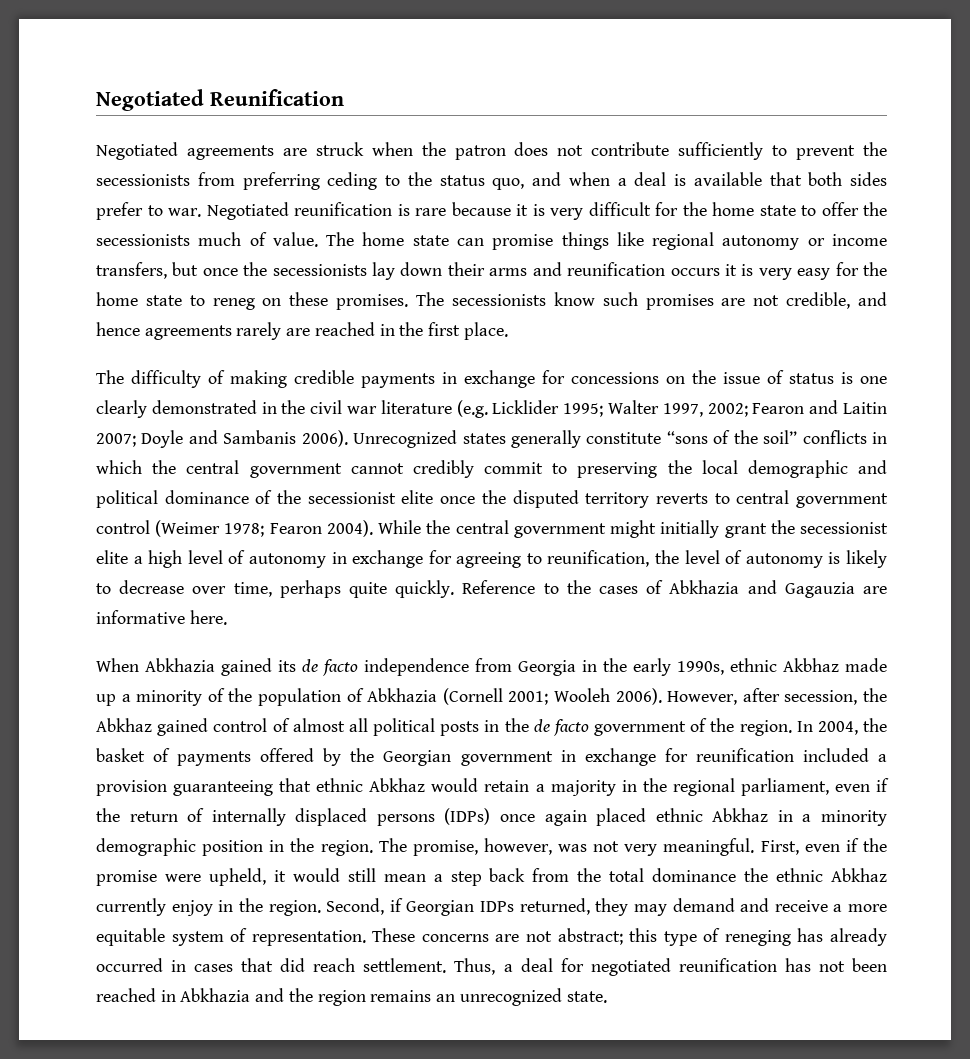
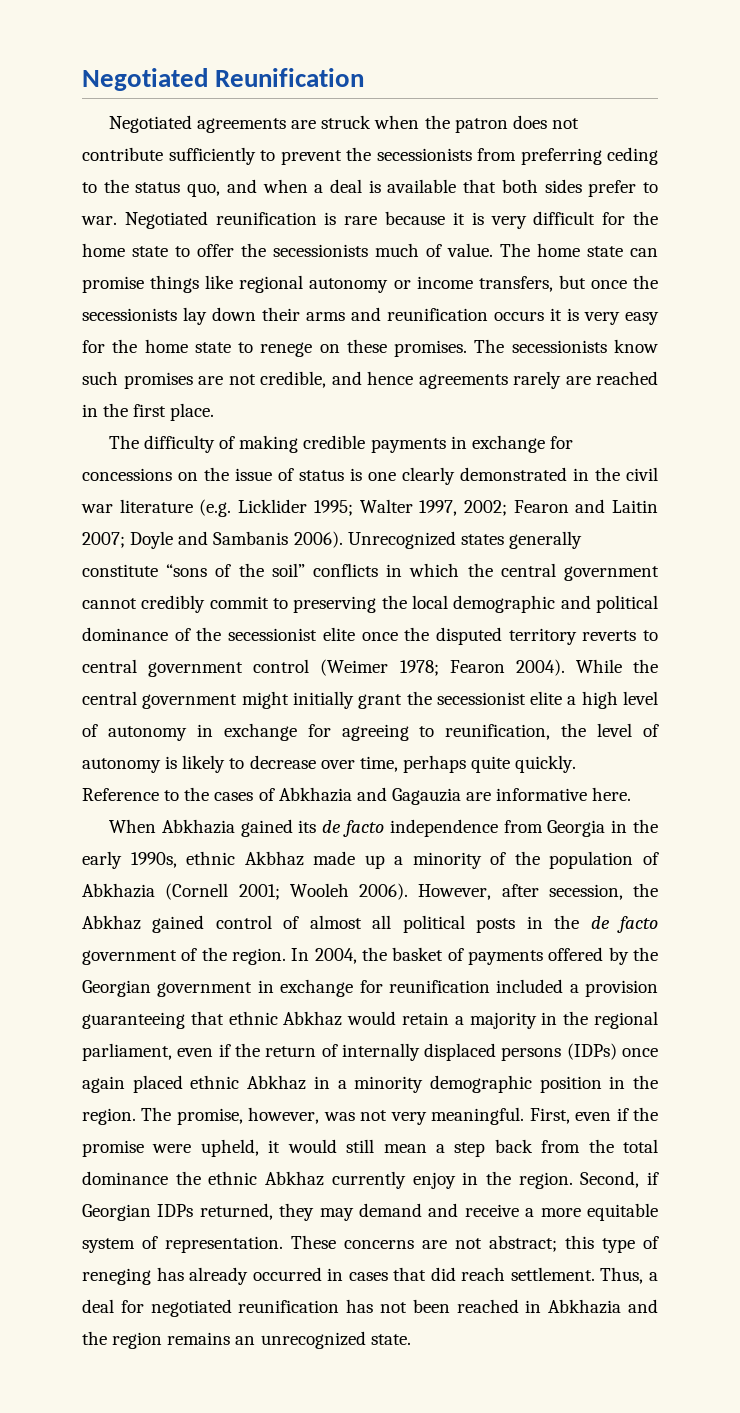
[212,298,255,310] reneg -> [260,342,313,357] renege

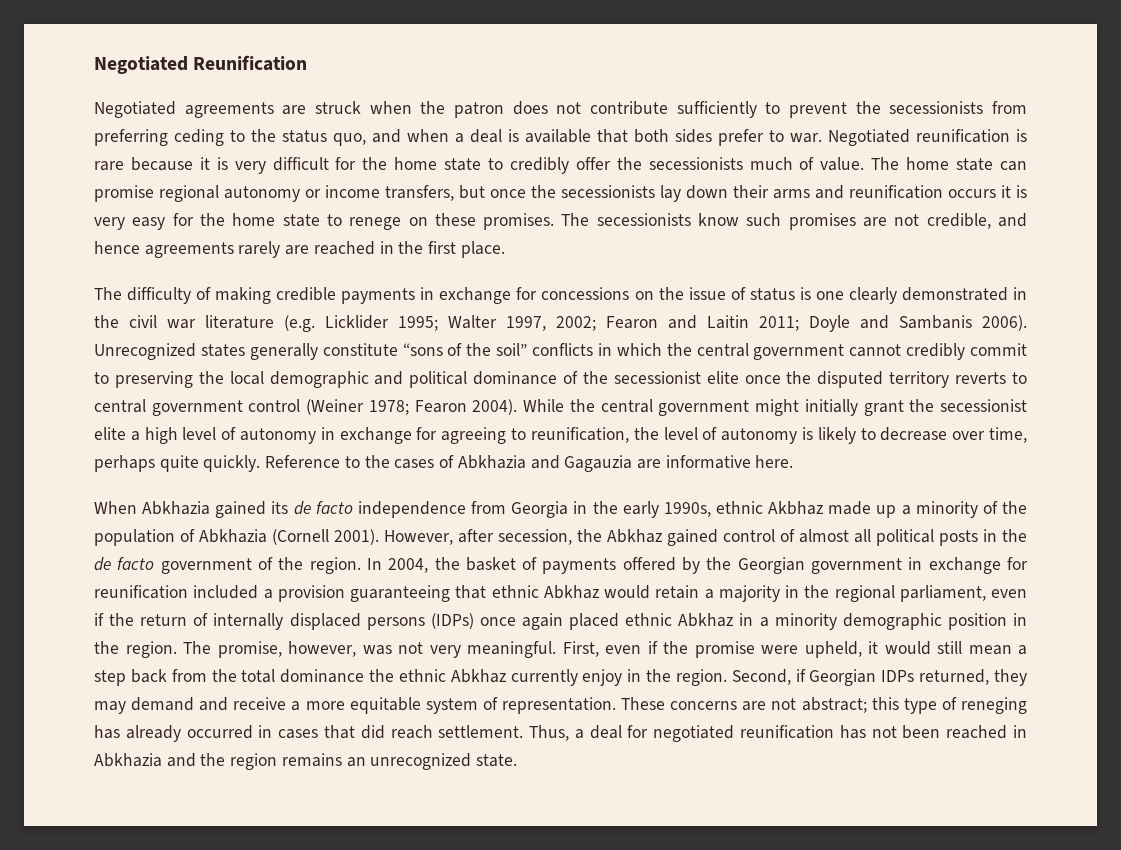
(190, 251) none -> [509,157,569,174] credibly
[150,275,234,293] things like -> (154, 193) none
[82,532,125,548] 2007; -> [759,316,799,331] 2011;
[320,659,389,676] (Weimer -> [306,399,365,415] (Weiner
[238,883,408,900] 2001; Wooleh 2006). -> [334,529,379,545] 2001).

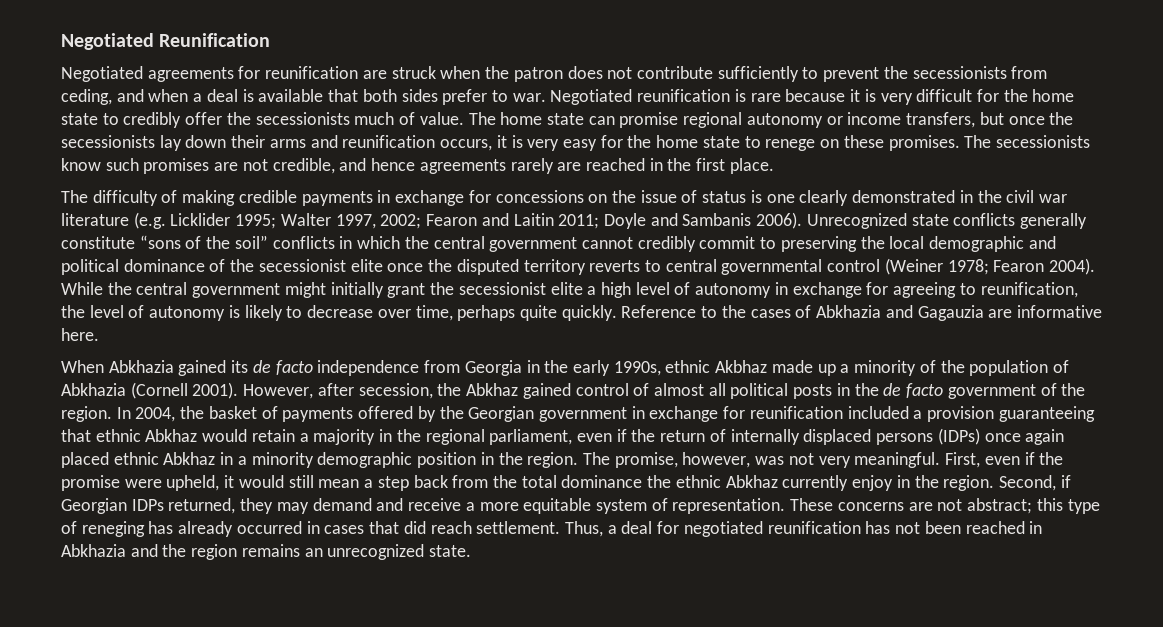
(274, 110) none -> [238,66,359,79] for reunification
[94,129,366,146] preferring ceding to the status quo, -> [61,89,112,105] ceding,
[948,189,996,198] occurs -> [440,139,493,151] occurs,
[200,344,245,357] states -> [911,213,1016,226] state conflicts
[151,400,243,416] government -> [721,259,823,275] governmental

